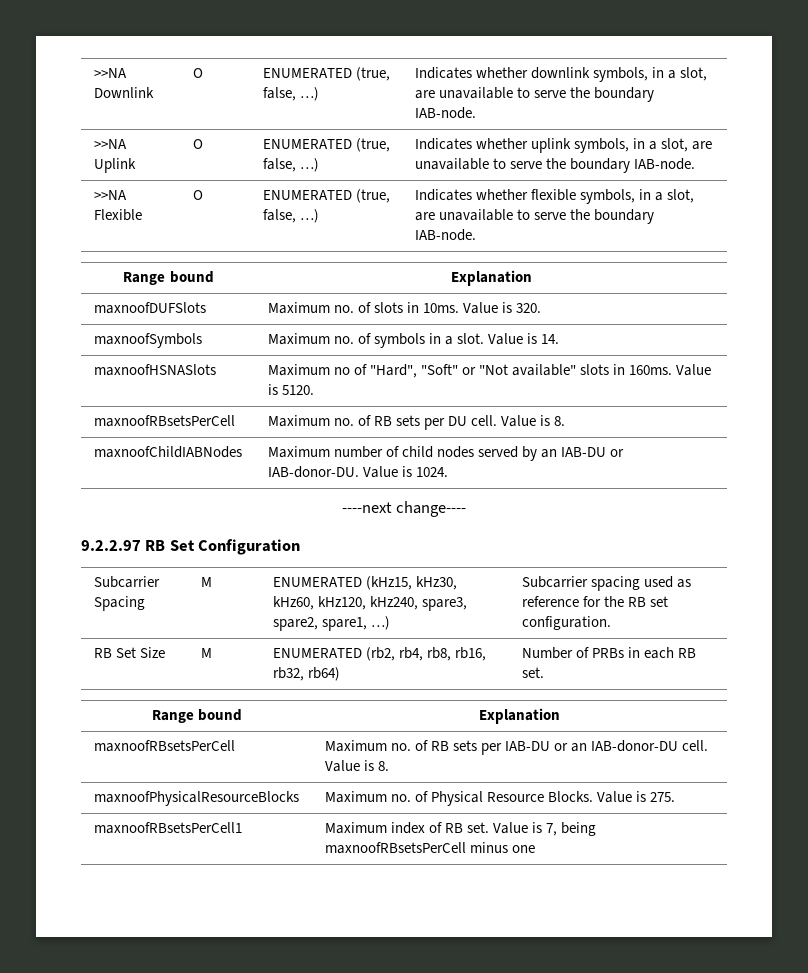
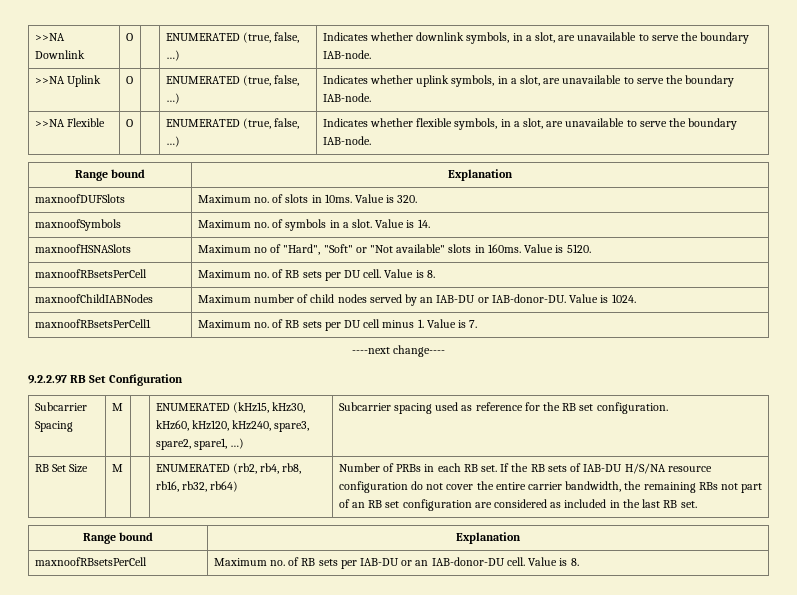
(449, 472) none -> [34,319,151,328] [197,319,478,331] // maxnoofRBsetsPerCell1 | Maximum no. of RB sets per DU cell minus 1. Value is 7.
(544, 672) none -> [500,463,712,474] [338,481,763,493] [338,499,697,511] If the RB sets of IAB-DU H/S/NA resource configuration do not cover the entire carrier bandwidth, the remaining RBs not part of an RB set configuration are considered as included in the last RB set.
[93,791,299,806] [324,791,676,806] [93,822,242,834] [324,822,597,836] [324,842,535,854] // maxnoofPhysicalResourceBlocks | Maximum no. of Physical Resource Blocks. Value is 275. // maxnoofRBsetsPerCell1 | Maximum index of RB set. Value is 7, being maxnoofRBsetsPerCell minus one -> (579, 562) none

